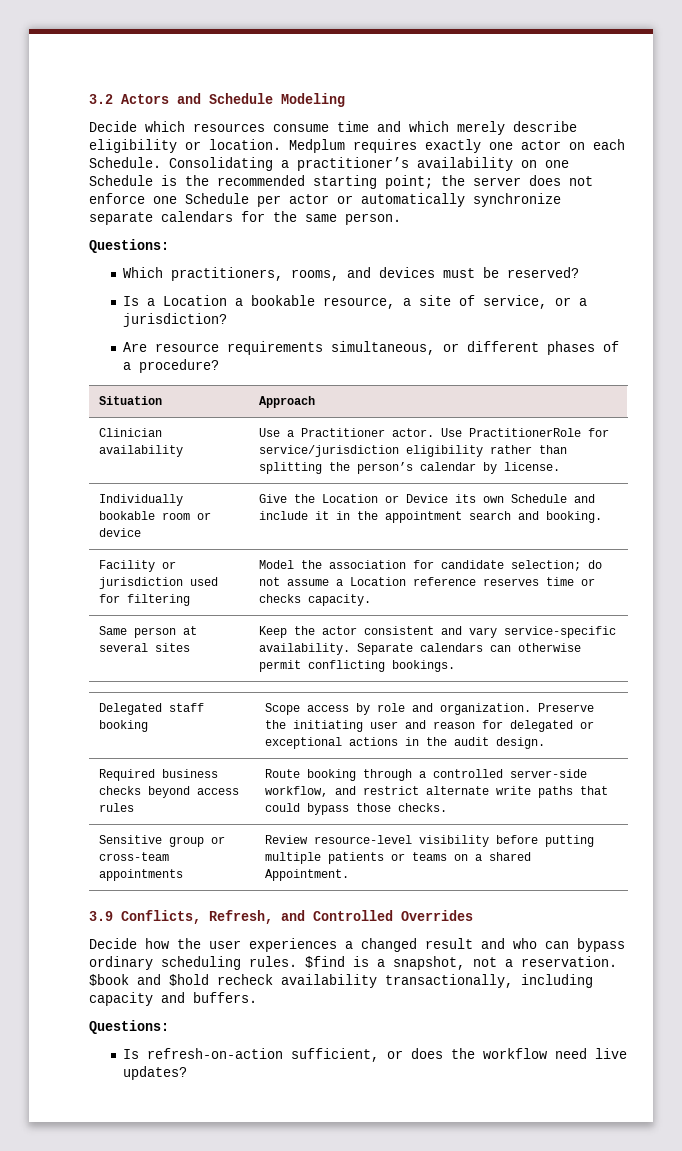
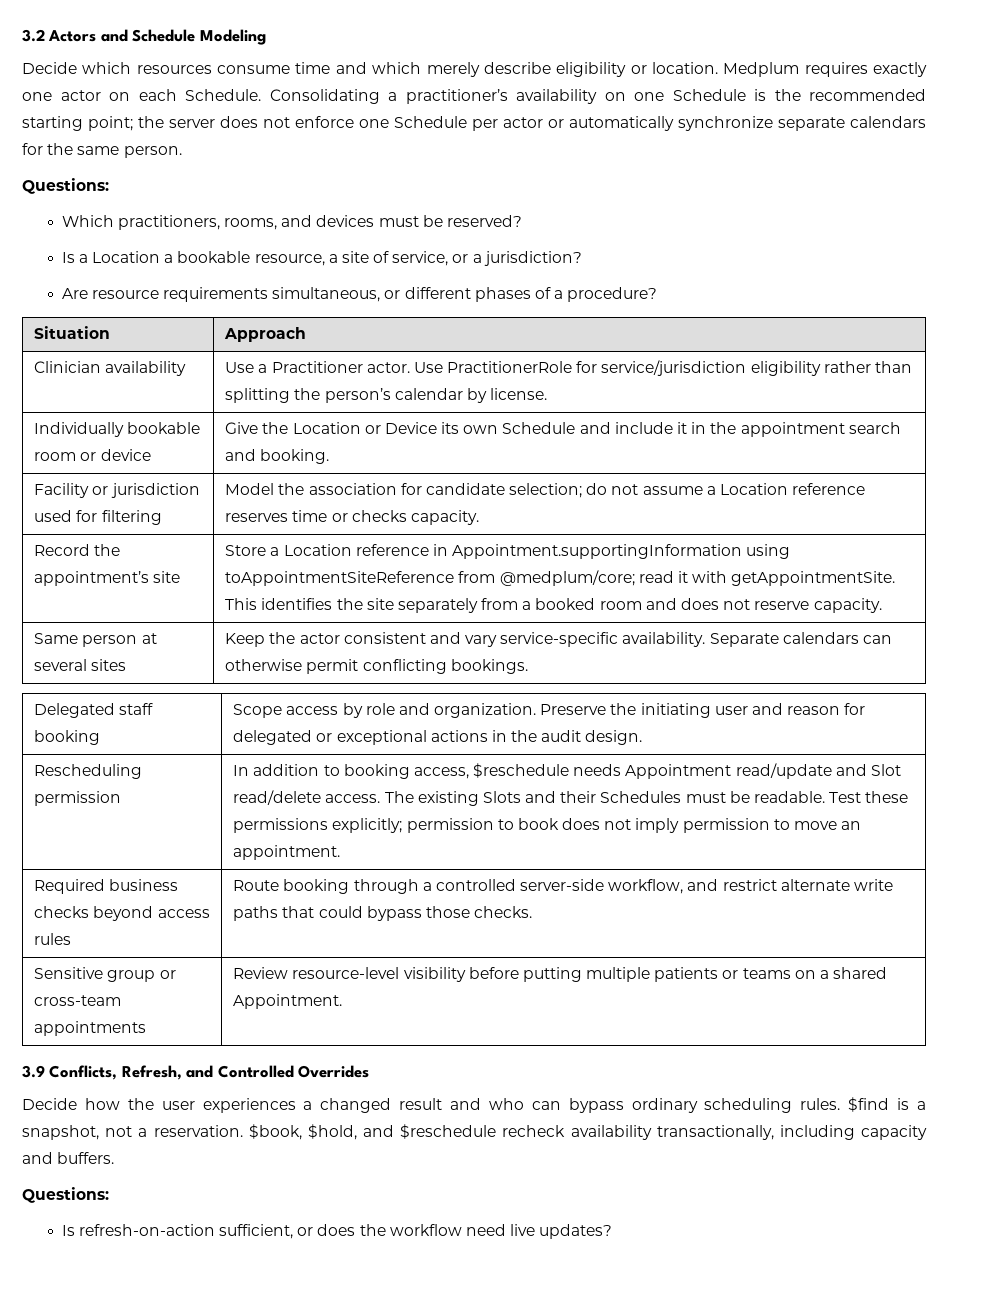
(371, 600) none -> [34,544,121,556] [34,571,181,586] [225,544,791,559] [225,570,896,586] [225,598,882,613] // Record the appointment’s site | Store a Location reference in Appointment.supportingInformation using toAppointmentSiteReference from @medplum/core; read it with getAppointmentSite. This identifies the site separately from a booked room and does not reserve capacity.
(545, 743) none -> [34,764,143,779] [34,791,122,806] [233,763,902,779] [233,790,909,806] [233,818,862,833] [233,845,341,860] // Rescheduling permission | In addition to booking access, $reschedule needs Appointment read/update and Slot read/delete access. The existing Slots and their Schedules must be readable. Test these permissions explicitly; permission to book does not imply permission to move an appointment.
[89,974,209,986] $book and $hold -> [248,1124,497,1140] $book, $hold, and $reschedule

